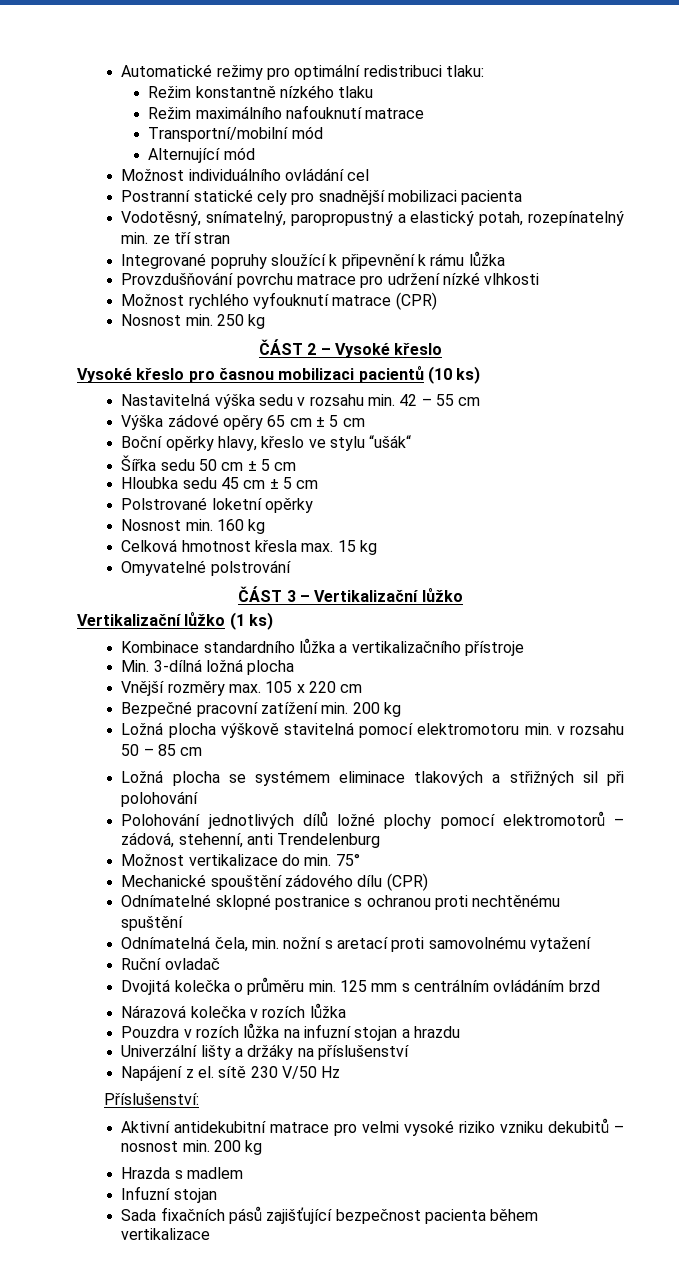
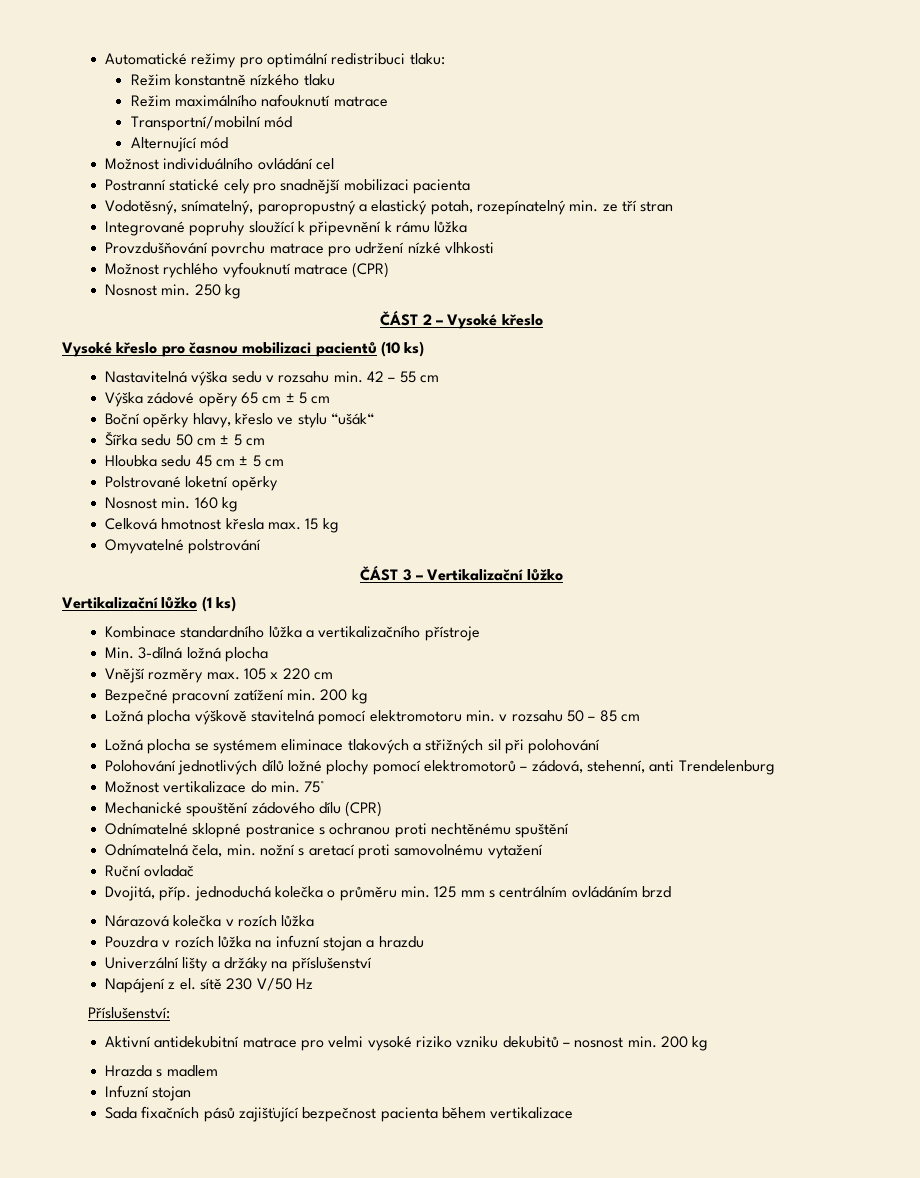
[121,979,171,995] Dvojitá -> [105,886,271,901] Dvojitá, příp. jednoduchá

